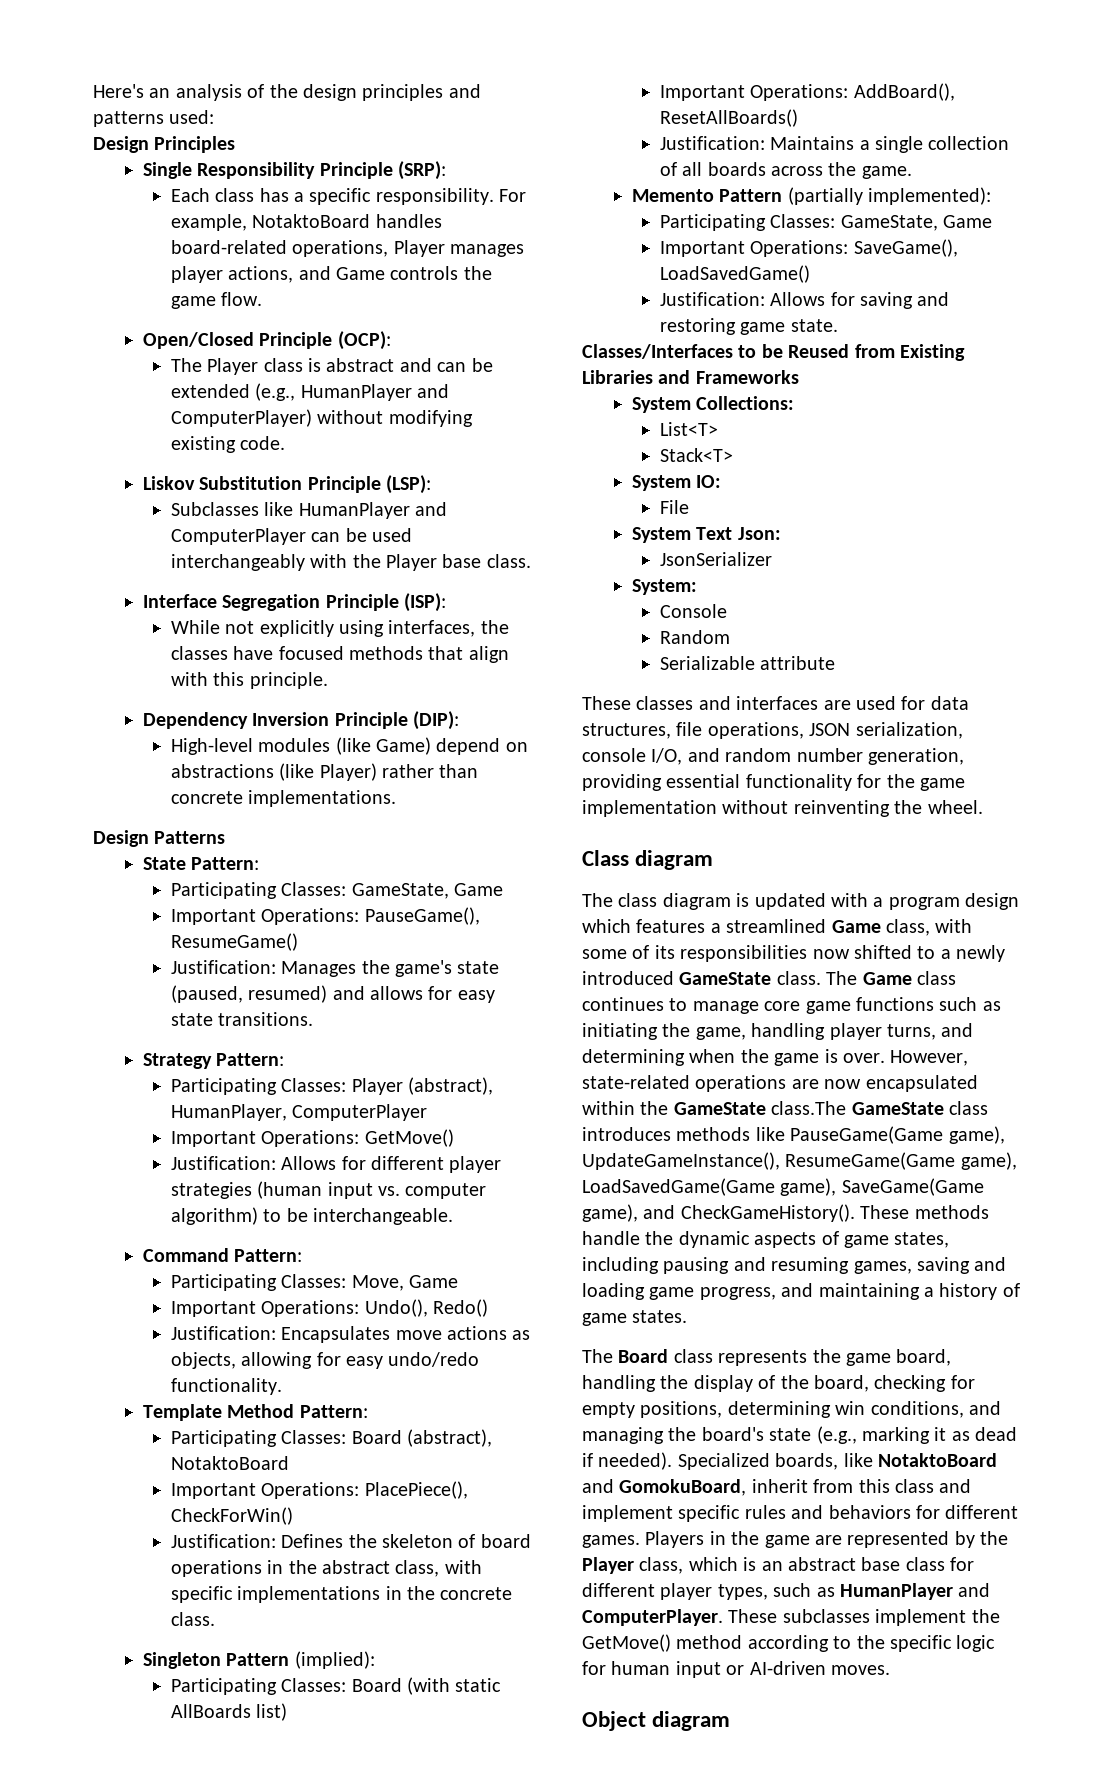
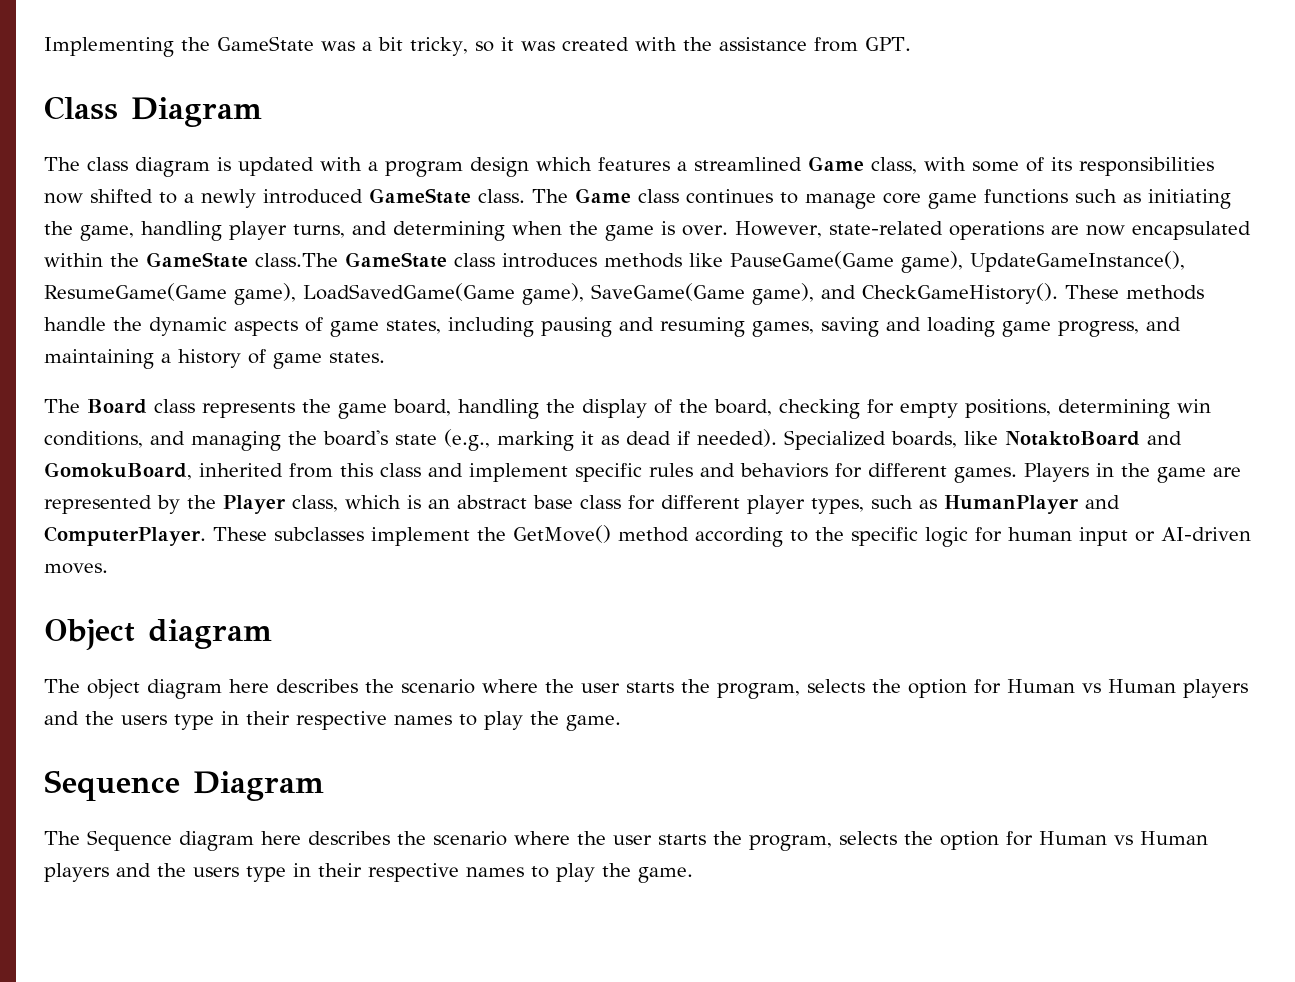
[93,84,481,101] [93,110,215,127] [93,136,236,153] [142,161,447,180] [170,188,527,205] [170,214,442,231] [170,240,524,257] [170,266,492,283] [170,292,263,309] [142,331,391,350] [170,358,493,375] [170,383,449,401] [170,409,473,427] [170,436,286,453] [142,475,432,494] [170,502,447,519] [170,528,412,545] [170,554,531,571] [142,593,447,612] [170,620,509,637] [170,646,509,663] [170,672,328,689] [142,711,460,730] [170,737,528,755] [170,763,479,781] [170,790,397,807] [93,830,226,847] [142,857,260,870] [170,882,503,899] [170,907,480,925] [170,933,298,951] [170,960,500,977] [170,985,495,1003] [170,1012,314,1026] [142,1053,285,1069] [170,1077,493,1095] [170,1104,428,1121] [170,1129,454,1147] [170,1156,502,1173] [170,1181,487,1199] [170,1207,453,1225] [142,1248,303,1262] [170,1274,458,1291] [170,1299,488,1317] [170,1326,531,1343] [170,1352,480,1369] [170,1378,282,1395] [142,1404,368,1421] [170,1429,492,1447] [170,1456,289,1470] [170,1481,468,1499] [170,1507,293,1525] [170,1534,531,1548] [170,1560,482,1577] [170,1586,513,1603] [170,1612,215,1626] [142,1651,375,1669] [170,1677,502,1695] [170,1703,288,1721] [659,83,955,101] [659,109,798,127] [659,136,1010,153] [659,162,912,179] [631,187,992,205] [659,214,992,231] [659,239,958,257] [659,265,810,283] [659,292,950,309] [659,318,838,335] [582,344,965,361] [582,370,799,384] [631,396,795,413] [659,422,718,436] [659,448,733,462] [631,475,722,491] [659,500,689,514] [631,527,781,543] [659,552,772,566] [631,579,697,595] [659,604,727,618] [659,630,730,644] [659,656,836,670] [582,696,969,710] [582,722,963,739] [582,748,964,765] [582,774,965,791] [582,800,983,817] Here's an analysis of the design principles and patterns used: // Design Principles // Single Responsibility Principle (SRP): // Each class has a specific responsibility. For example, NotaktoBoard handles board-related operations, Player manages player actions, and Game controls the game flow. // Open/Closed Principle (OCP): // The Player class is abstract and can be extended (e.g., HumanPlayer and ComputerPlayer) without modifying existing code. // Liskov Substitution Principle (LSP): // Subclasses like HumanPlayer and ComputerPlayer can be used interchangeably with the Player base class. // Interface Segregation Principle (ISP): // While not explicitly using interfaces, the classes have focused methods that align with this principle. // Dependency Inversion Principle (DIP): // High-level modules (like Game) depend on abstractions (like Player) rather than concrete implementations. // Design Patterns // State Pattern: // Participating Classes: GameState, Game // Important Operations: PauseGame(), ResumeGame() // Justification: Manages the game's state (paused, resumed) and allows for easy state transitions. // Strategy Pattern: // Participating Classes: Player (abstract), HumanPlayer, ComputerPlayer // Important Operations: GetMove() // Justification: Allows for different player strategies (human input vs. computer algorithm) to be interchangeable. // Command Pattern: // Participating Classes: Move, Game // Important Operations: Undo(), Redo() // Justification: Encapsulates move actions as objects, allowing for easy undo/redo functionality. // Template Method Pattern: // Participating Classes: Board (abstract), NotaktoBoard // Important Operations: PlacePiece(), CheckForWin() // Justification: Defines the skeleton of board operations in the abstract class, with specific implementations in the concrete class. // Singleton Pattern (implied): // Participating Classes: Board (with static AllBoards list) // Important Operations: AddBoard(), ResetAllBoards() // Justification: Maintains a single collection of all boards across the game. // Memento Pattern (partially implemented): // Participating Classes: GameState, Game // Important Operations: SaveGame(), LoadSavedGame() // Justification: Allows for saving and restoring game state. // Classes/Interfaces to be Reused from Existing Libraries and Frameworks // System Collections: // List<T> // Stack<T> // System IO: // File // System Text Json: // JsonSerializer // System: // Console // Random // Serializable attribute // These classes and interfaces are used for data structures, file operations, JSON serialization, console I/O, and random number generation, providing essential functionality for the game implementation without reinventing the wheel. -> [44,36,911,57] Implementing the GameState was a bit tricky, so it was created with the assistance from GPT.
[635,850,714,870] diagram -> [131,97,262,127] Diagram
[751,1479,808,1493] inherit -> [199,463,283,477] inherited
(731, 1721) none -> [44,679,1248,699] [44,711,621,731] [44,770,324,801] [44,830,1208,851] [44,863,693,883] // The object diagram here describes the scenario where the user starts the program, selects the option for Human vs Human players and the users type in their respective names to play the game. // Sequence Diagram // The Sequence diagram here describes the scenario where the user starts the program, selects the option for Human vs Human players and the users type in their respective names to play the game.

